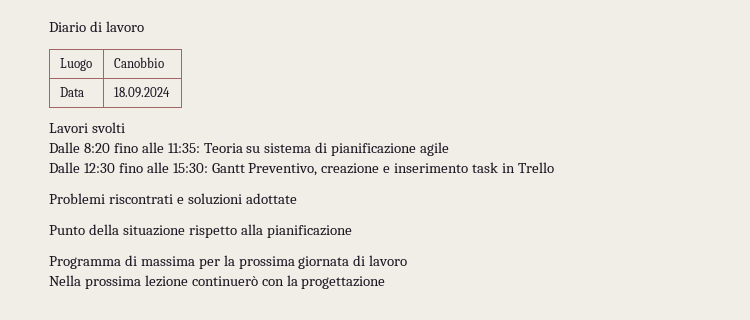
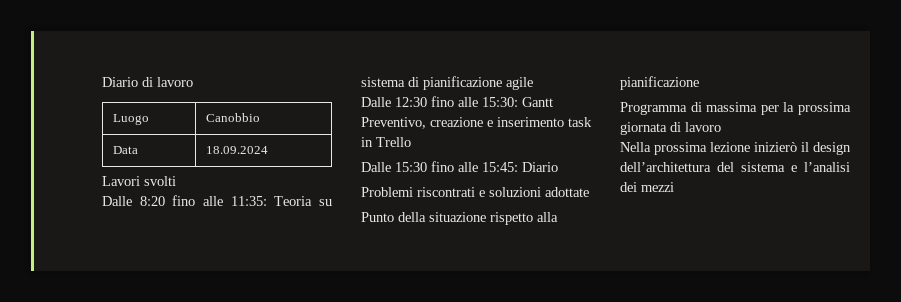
(554, 167) none -> [361,161,558,172] // Dalle 15:30 fino alle 15:45: Diario
[191,275,386,289] continuerò con la progettazione -> [754,142,851,155] [620,162,850,172] [620,182,674,192] inizierò il design dell’architettura del sistema e l’analisi dei mezzi

